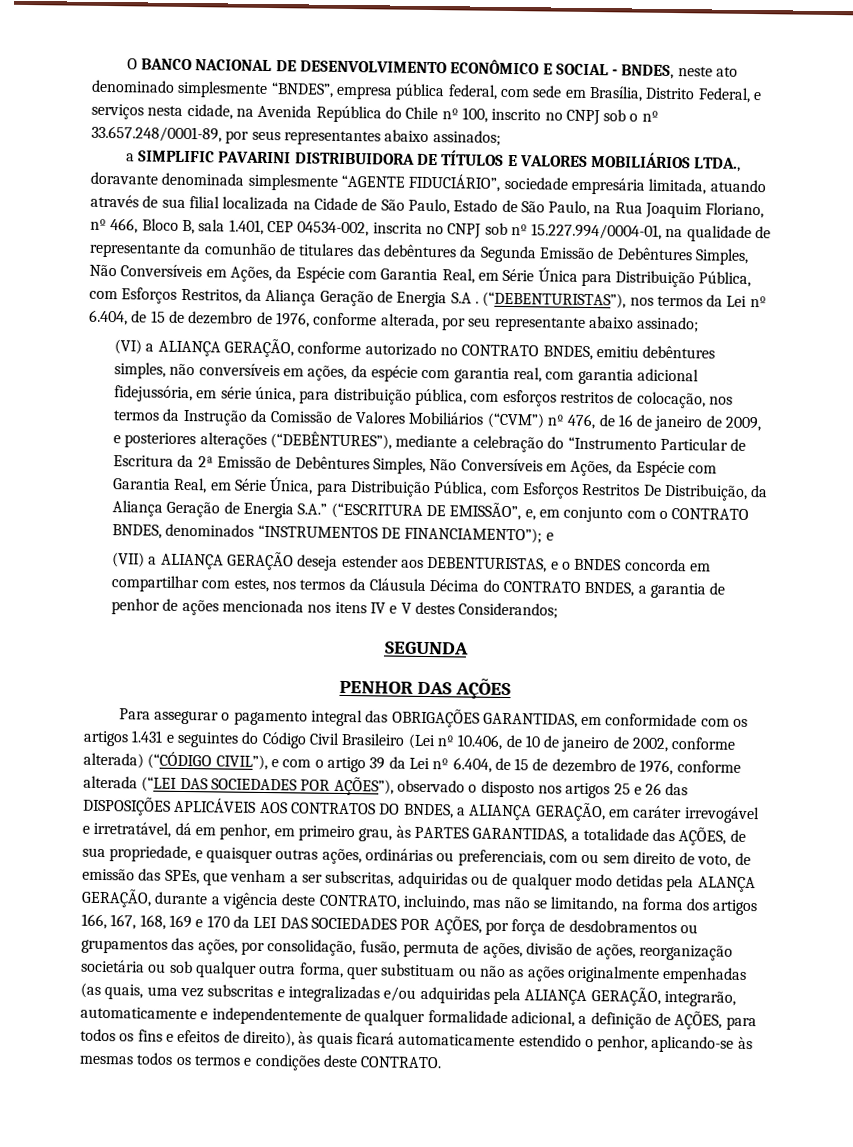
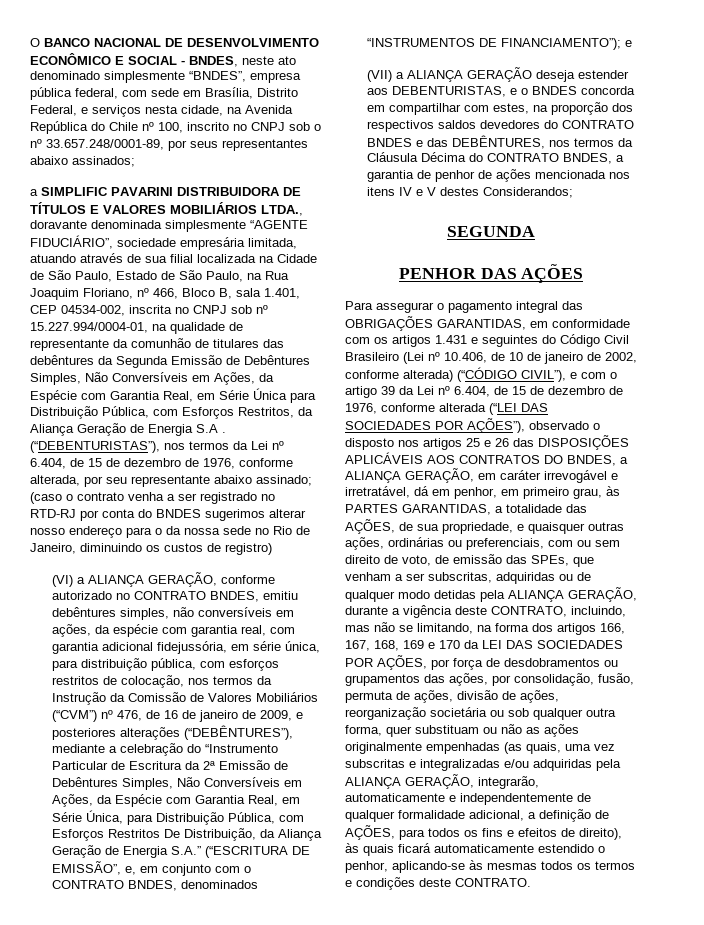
(700, 324) none -> [30,492,275,504] [30,509,306,521] [30,526,310,538] [30,543,272,555] (caso o contrato venha a ser registrado no RTD-RJ por conta do BNDES sugerimos alterar nosso endereço para o da nossa sede no Rio de Janeiro, diminuindo os custos de registro)
(269, 585) none -> [532,102,633,115] [366,120,634,132] [366,135,545,149] na proporção dos respectivos saldos devedores do CONTRATO BNDES e das DEBÊNTURES,
[697,876,756,893] ALANÇA -> [508,590,564,602] ALIANÇA

